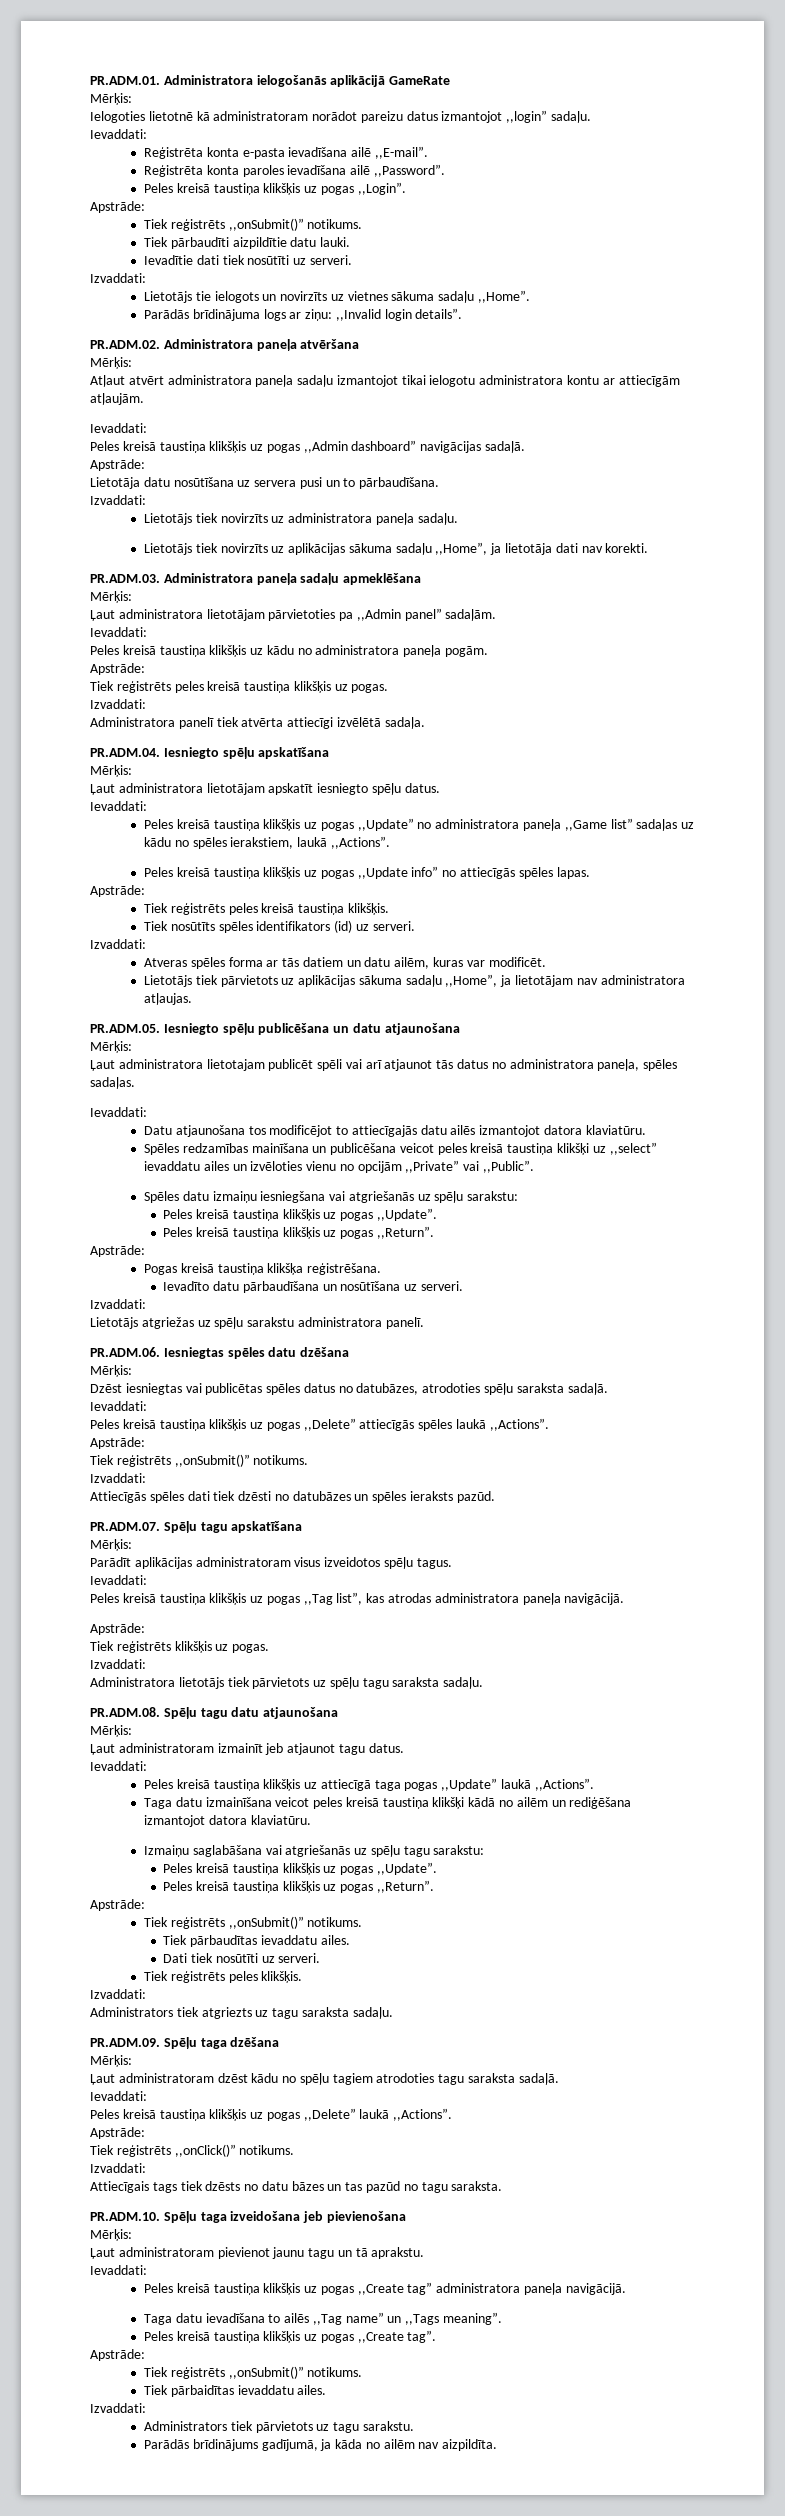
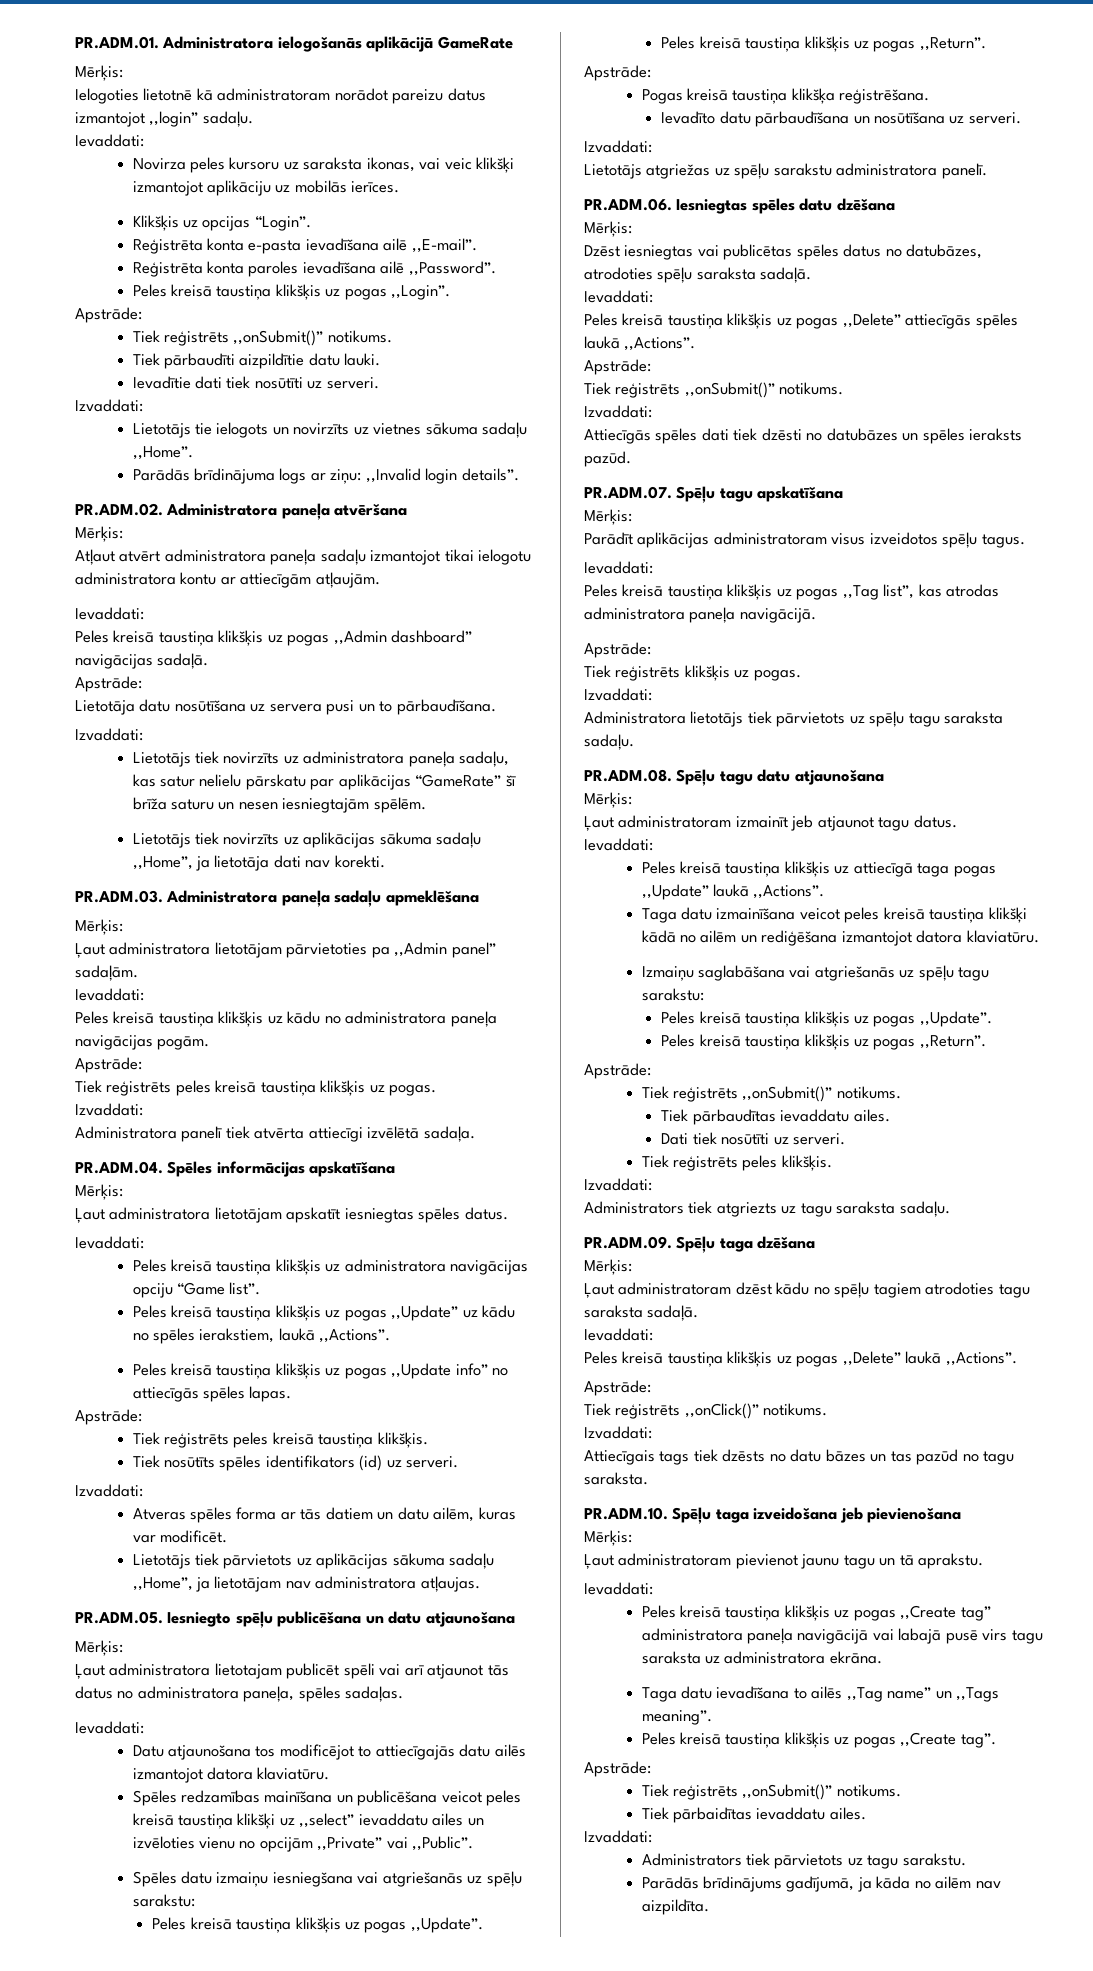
(147, 134) none -> [132,157,515,173] [132,180,400,196] [132,215,311,231] // Novirza peles kursoru uz saraksta ikonas, vai veic klikšķi izmantojot aplikāciju uz mobilās ierīces. // Klikšķis uz opcijas “Login”.
[417,513,458,525] sadaļu. -> [459,751,510,767] [132,774,516,790] [132,797,426,813] sadaļu, kas satur nelielu pārskatu par aplikācijas “GameRate” šī brīža saturu un nesen iesniegtajām spēlēm.
(442, 651) none -> [75,1035,153,1050] navigācijas
[163,747,255,759] Iesniegto spēļu -> [167,1161,305,1177] Spēles informācijas
[317,783,440,795] [90,801,147,811] iesniegto spēļu datus. // Ievaddati: -> [344,1207,508,1223] [75,1236,144,1249] [132,1259,529,1275] [132,1282,261,1298] iesniegtas spēles datus. // Ievaddati: // Peles kreisā taustiņa klikšķis uz administratora navigācijas opciju “Game list”.
[417,818,678,831] no administratora paneļa ,,Game list” sadaļas -> (459, 1313) none
[565,2283,626,2295] navigācijā. -> [797,1628,1043,1644] [641,1651,882,1664] navigācijā vai labajā pusē virs tagu saraksta uz administratora ekrāna.

